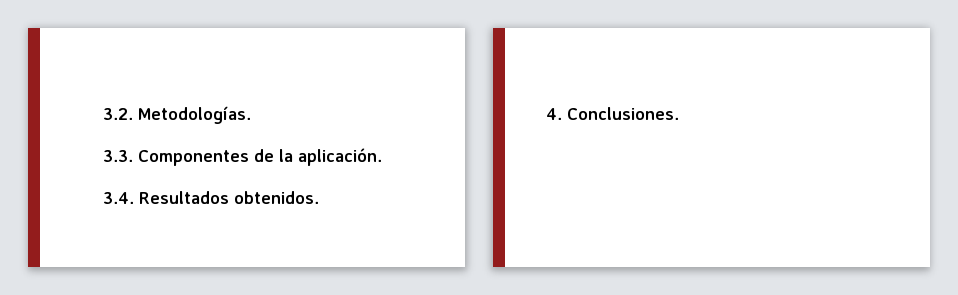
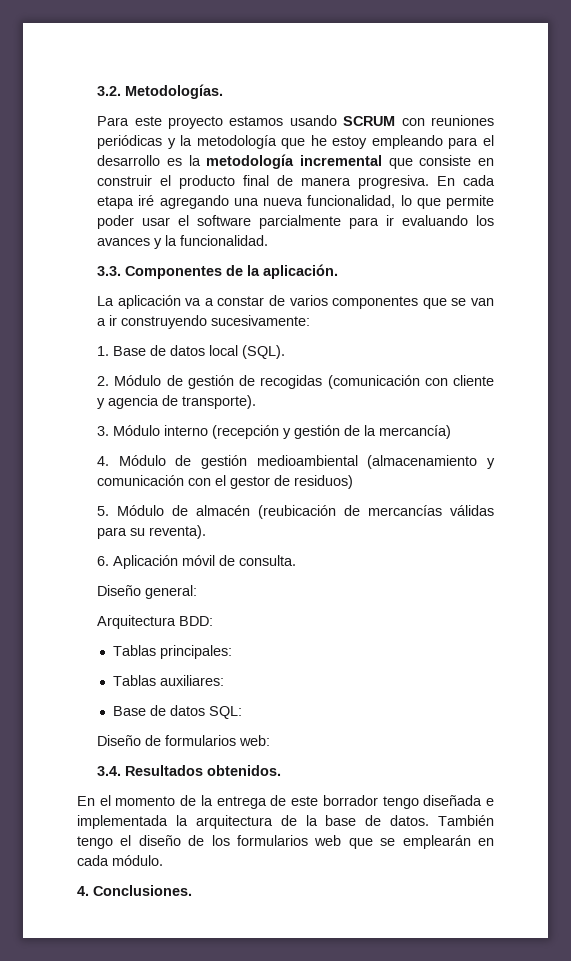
(251, 115) none -> [97,115,494,129] [97,135,494,149] [97,154,494,169] [97,175,496,189] [97,195,495,209] [97,215,495,229] [97,235,269,249] // Para este proyecto estamos usando SCRUM con reuniones periódicas y la metodología que he estoy empleando para el desarrollo es la metodología incremental que consiste en construir el producto final de manera progresiva. En cada etapa iré agregando una nueva funcionalidad, lo que permite poder usar el software parcialmente para ir evaluando los avances y la funcionalidad.
[102,191,319,204] 3.4. Resultados obtenidos. -> [97,295,494,309] [97,315,311,329] [97,345,286,359] [97,375,495,389] [97,395,257,409] [97,425,452,439] [97,455,495,469] [97,475,354,489] [97,505,494,519] [97,525,207,539] [97,555,297,569] [97,585,198,599] [97,615,214,629] [113,645,233,659] [113,675,225,686] [113,705,243,719] [97,735,271,746] [97,765,282,776] [77,795,495,809] [77,815,494,829] [77,835,494,849] [77,855,163,866] La aplicación va a constar de varios componentes que se van a ir construyendo sucesivamente: // 1. Base de datos local (SQL). // 2. Módulo de gestión de recogidas (comunicación con cliente y agencia de transporte). // 3. Módulo interno (recepción y gestión de la mercancía) // 4. Módulo de gestión medioambiental (almacenamiento y comunicación con el gestor de residuos) // 5. Módulo de almacén (reubicación de mercancías válidas para su reventa). // 6. Aplicación móvil de consulta. // Diseño general: // Arquitectura BDD: // Tablas principales: // Tablas auxiliares: // Base de datos SQL: // Diseño de formularios web: // 3.4. Resultados obtenidos. // En el momento de la entrega de este borrador tengo diseñada e implementada la arquitectura de la base de datos. También tengo el diseño de los formularios web que se emplearán en cada módulo.

